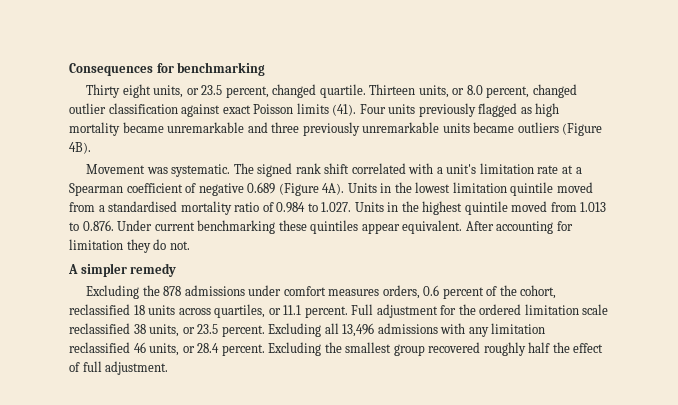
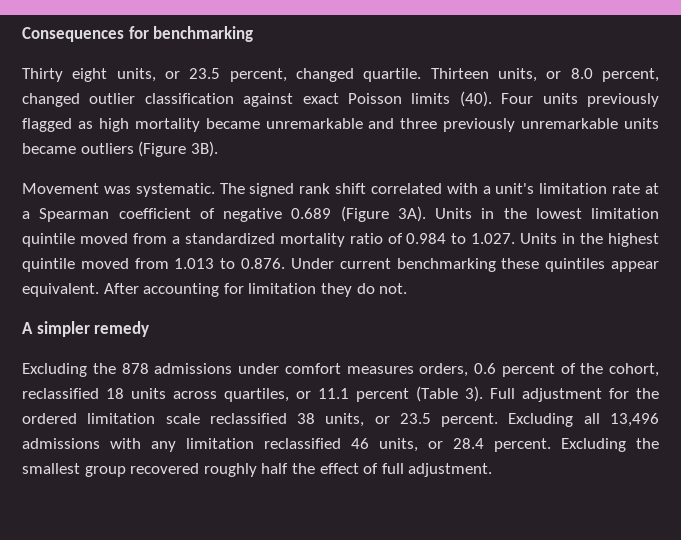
[332,104,357,116] (41). -> [459,91,492,107] (40).
[69,142,91,154] 4B). -> [190,141,218,157] 3B).
[322,183,345,195] 4A). -> [397,206,426,222] 3A).
[108,201,178,212] standardised -> [184,233,275,244] standardized
[304,306,348,318] percent. -> [356,386,483,402] percent (Table 3).

